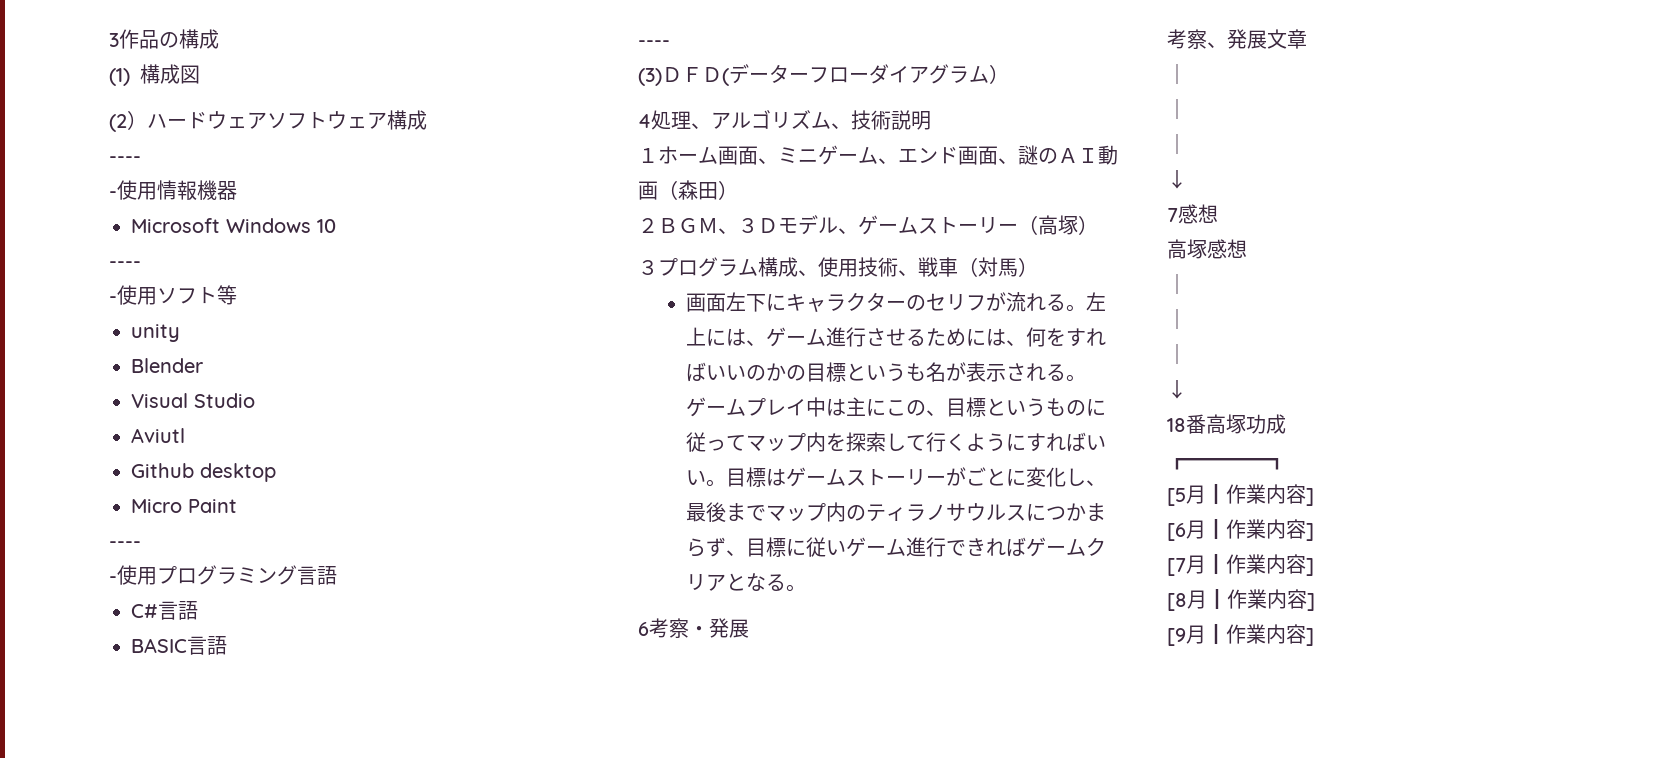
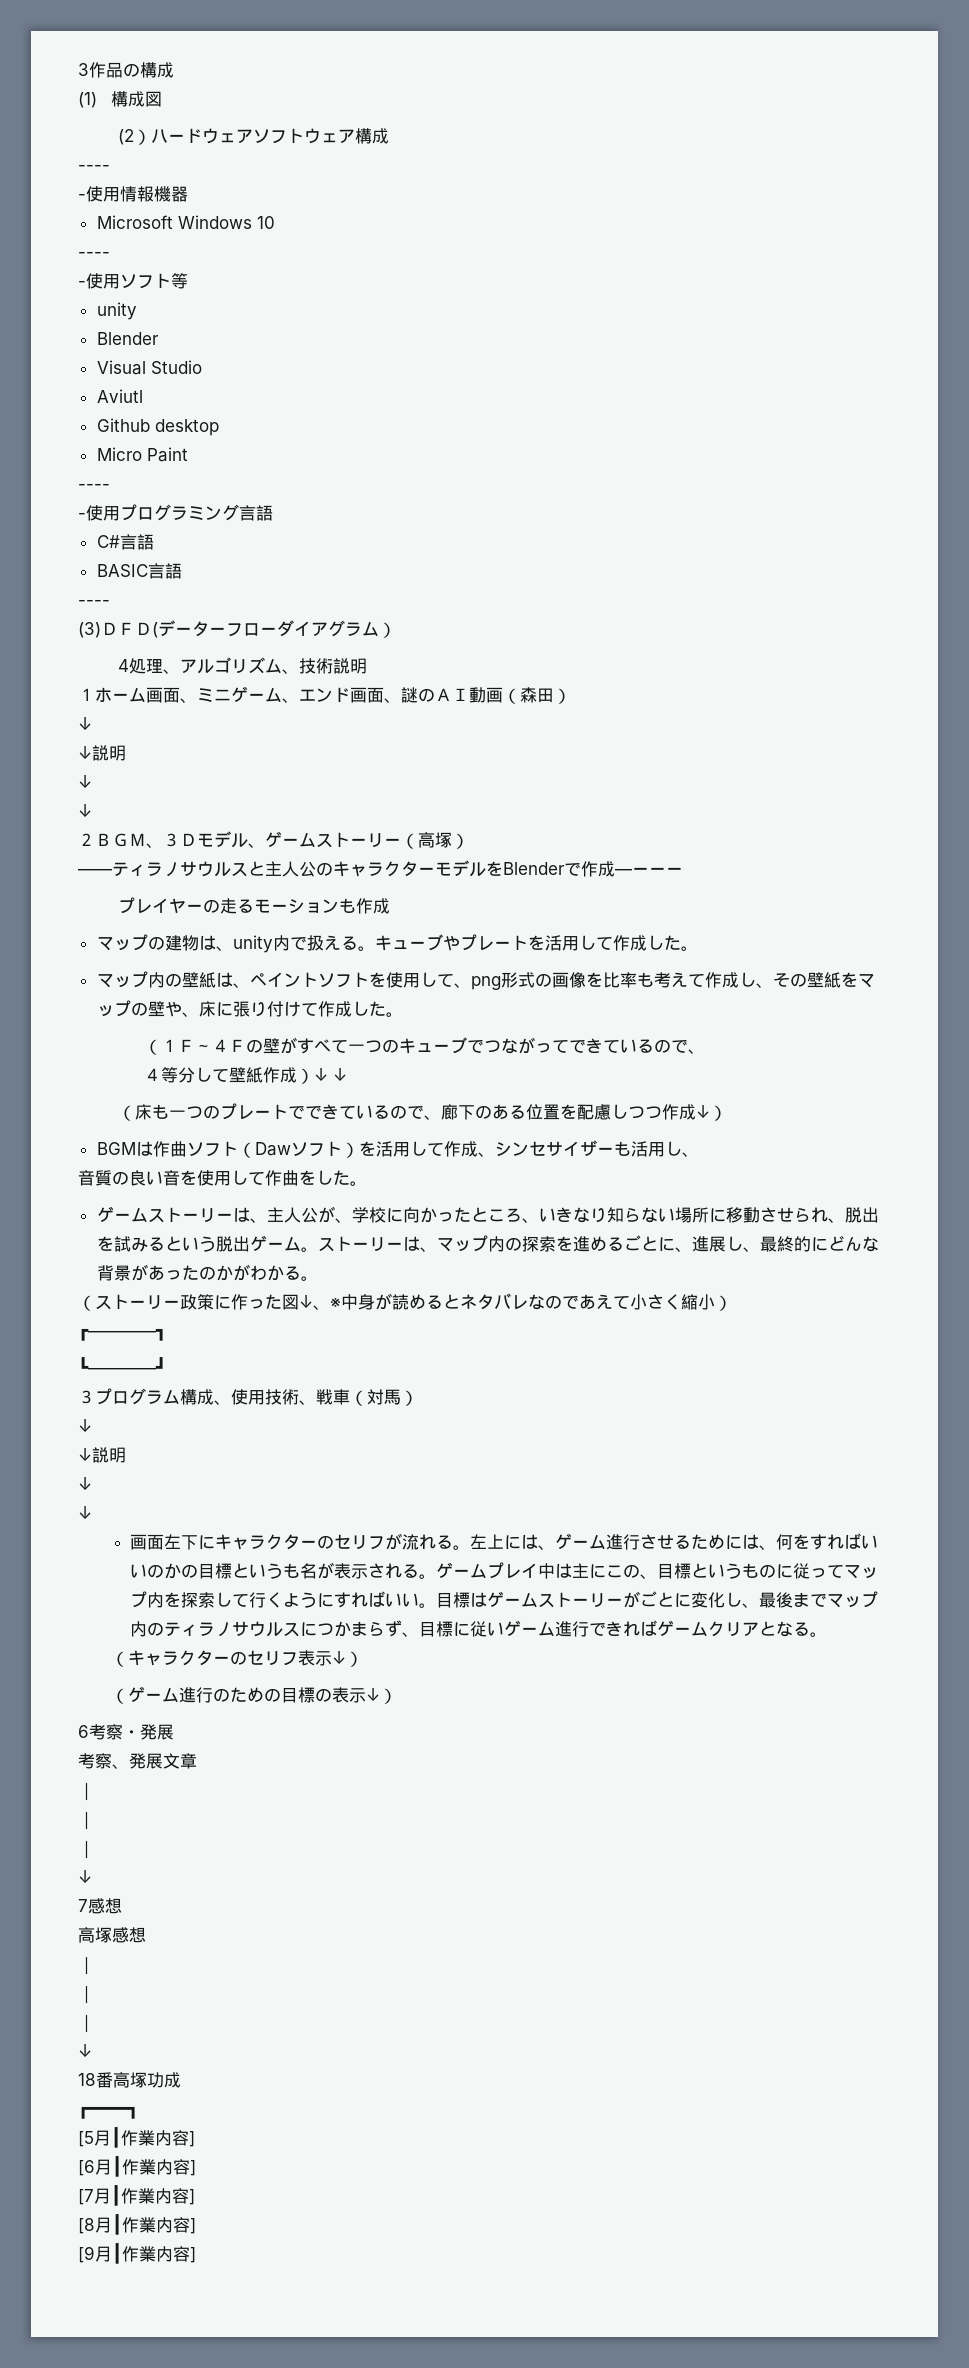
(738, 190) none -> [78,717,92,730] [78,745,126,761] [78,775,92,788] [78,804,92,817] // ↓ // ↓説明 // ↓ // ↓
(1098, 225) none -> [78,860,683,877] [118,897,391,914] [96,934,698,953] [96,971,875,990] [96,1000,403,1017] [144,1037,706,1055] [144,1067,348,1084] [118,1103,728,1121] [96,1140,699,1158] [78,1170,367,1186] [96,1206,879,1223] [96,1235,879,1252] [96,1264,318,1281] [78,1293,732,1311] [78,1328,166,1341] [78,1357,166,1374] // ――ティラノサウルスと主人公のキャラクターモデルをBlenderで作成―ーーー // プレイヤーの走るモーションも作成 // マップの建物は、unity内で扱える。キューブやプレートを活用して作成した。 // マップ内の壁紙は、ペイントソフトを使用して、png形式の画像を比率も考えて作成し、その壁紙をマップの壁や、床に張り付けて作成した。 // （１Ｆ～４Ｆの壁がすべて一つのキューブでつながってできているので、 // ４等分して壁紙作成）↓ ↓ // （床も一つのプレートでできているので、廊下のある位置を配慮しつつ作成↓） // BGMは作曲ソフト（Dawソフト）を活用して作成、シンセサイザーも活用し、 // 音質の良い音を使用して作曲をした。 // ゲームストーリーは、主人公が、学校に向かったところ、いきなり知らない場所に移動させられ、脱出を試みるという脱出ゲーム。ストーリーは、マップ内の探索を進めるごとに、進展し、最終的にどんな背景があったのかがわかる。 // （ストーリー政策に作った図↓、※中身が読めるとネタバレなのであえて小さく縮小） // ┏――――┓ // ┗――――┛
(1038, 267) none -> [78,1419,92,1432] [78,1447,126,1463] [78,1477,92,1490] [78,1506,92,1519] // ↓ // ↓説明 // ↓ // ↓
(806, 588) none -> [111,1650,364,1667] [111,1686,398,1704] // （キャラクターのセリフ表示↓） // （ゲーム進行のための目標の表示↓）

